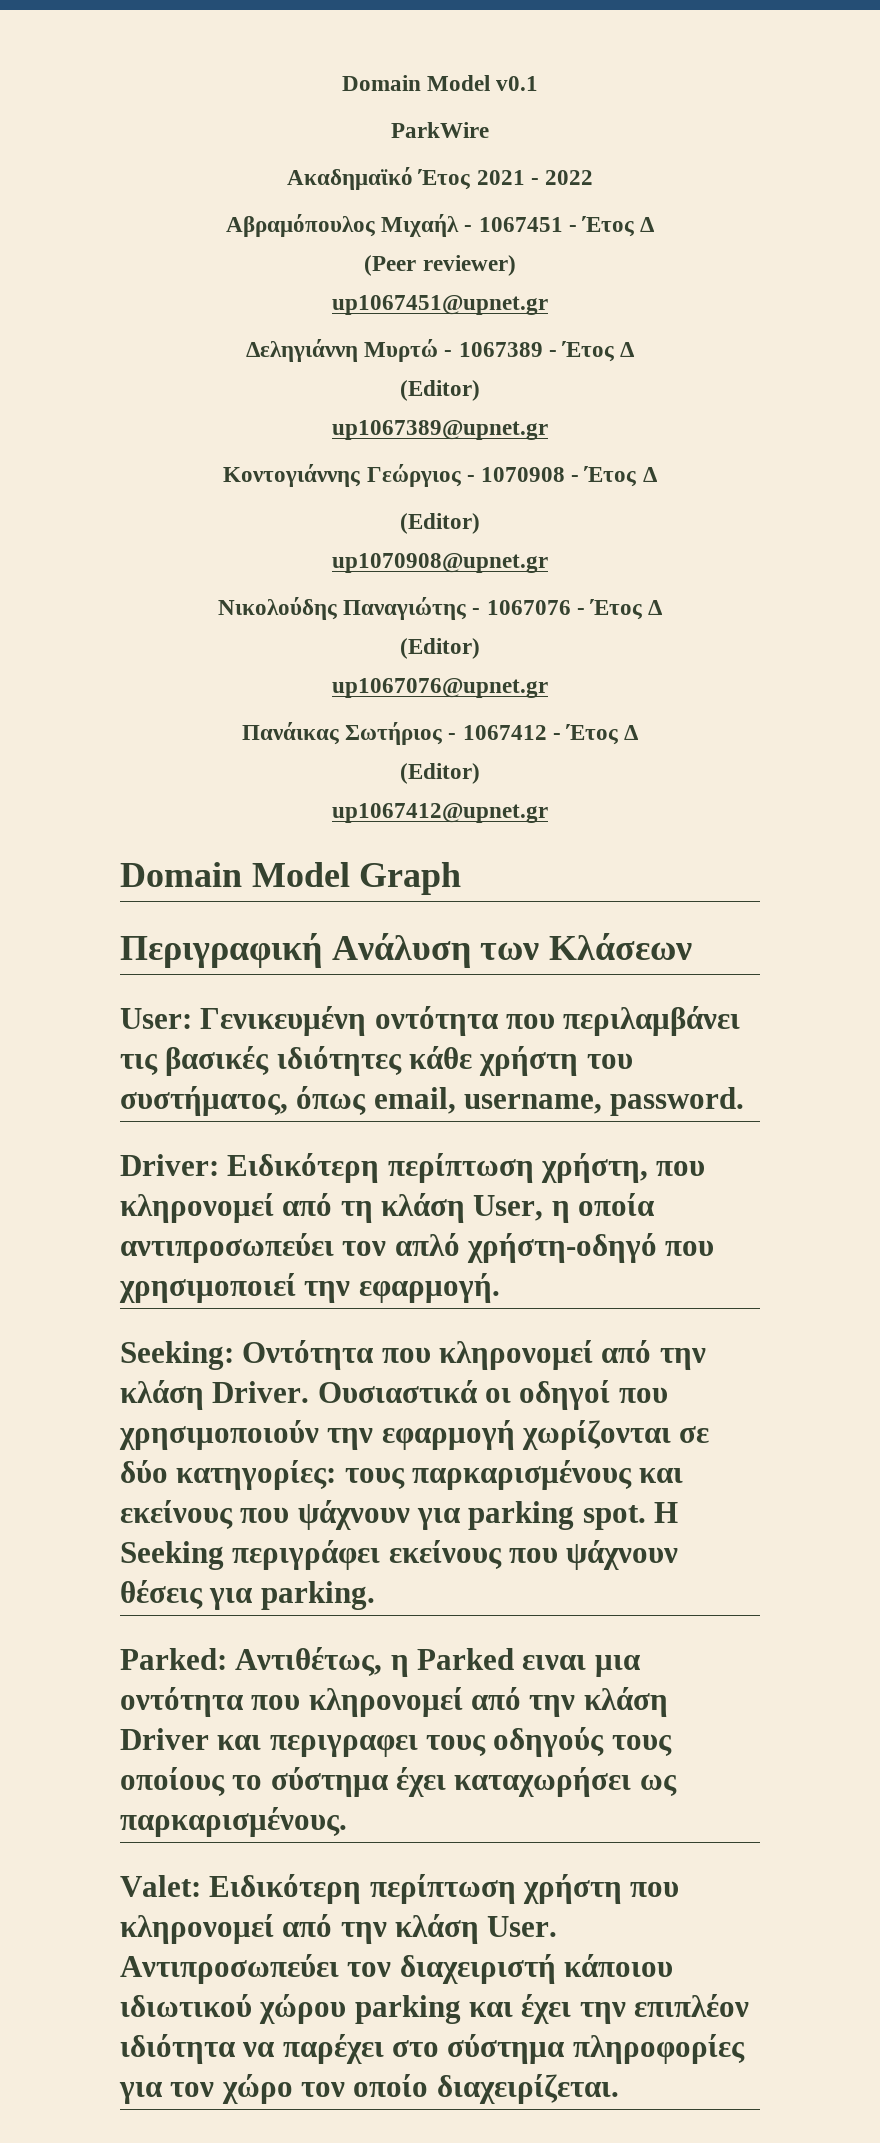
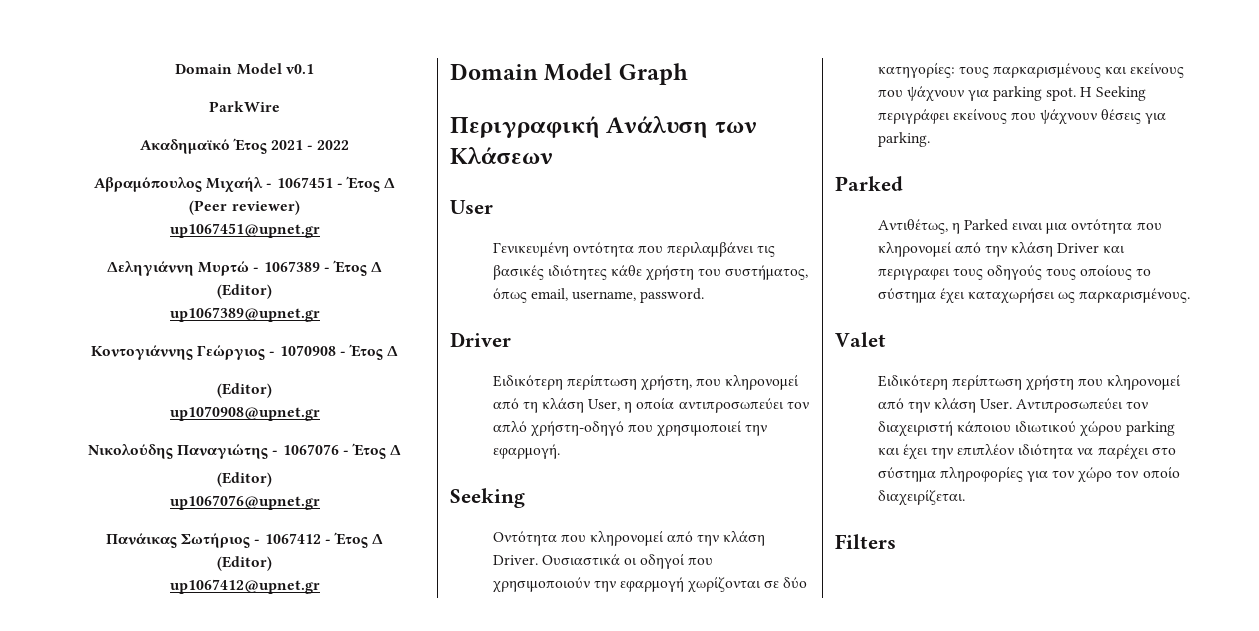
[120,1008,192,1029] User: -> [450,200,493,214] User //
[120,1154,219,1176] Driver: -> [450,332,511,347] Driver //
[120,1341,234,1370] Seeking: -> [450,488,525,508] Seeking //
[120,1648,227,1670] Parked: -> [835,176,903,191] Parked //
[120,1875,201,1897] Valet: -> [835,332,886,347] Valet //
(619, 2089) none -> [835,534,896,549] // Filters

